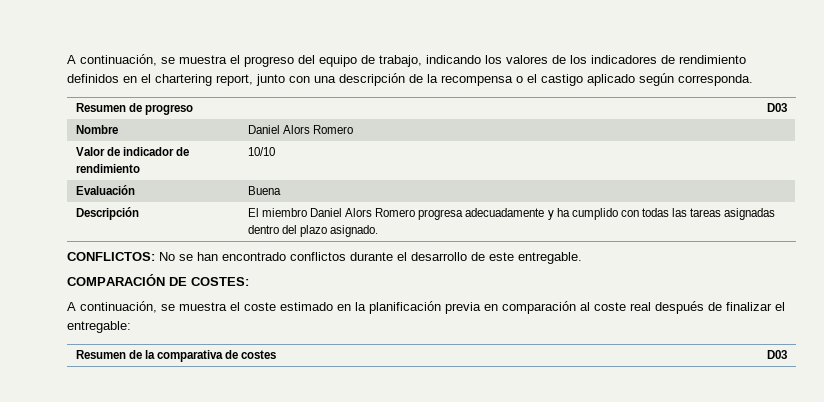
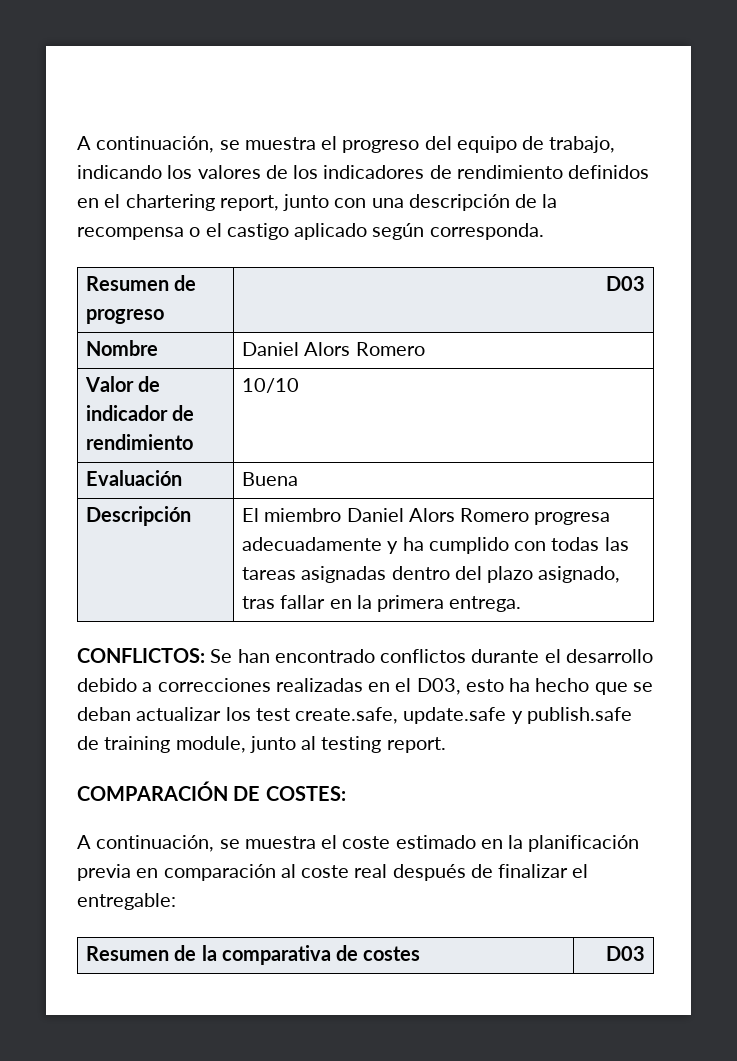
[330,225,379,237] asignado. -> [538,566,621,583] [241,595,522,612] asignado, tras fallar en la primera entrega.
[159,252,193,261] No se -> [210,649,233,663] Se
[471,252,582,264] de este entregable. -> [77,678,653,695] [77,707,632,724] [77,736,446,753] debido a correcciones realizadas en el D03, esto ha hecho que se deban actualizar los test create.safe, update.safe y publish.safe de training module, junto al testing report.

